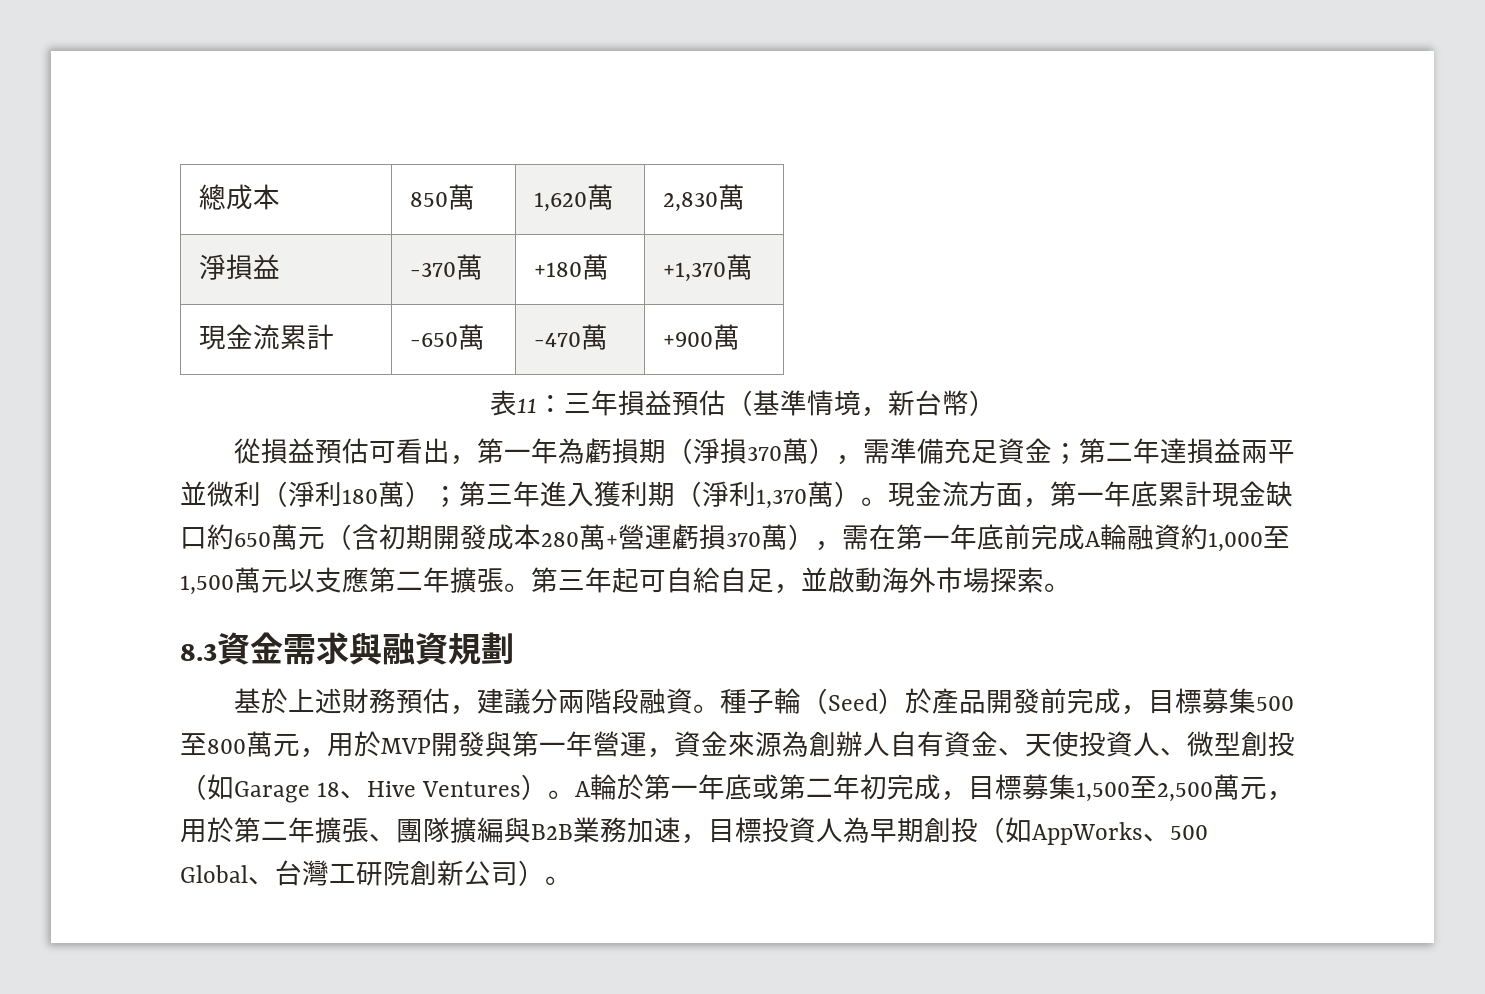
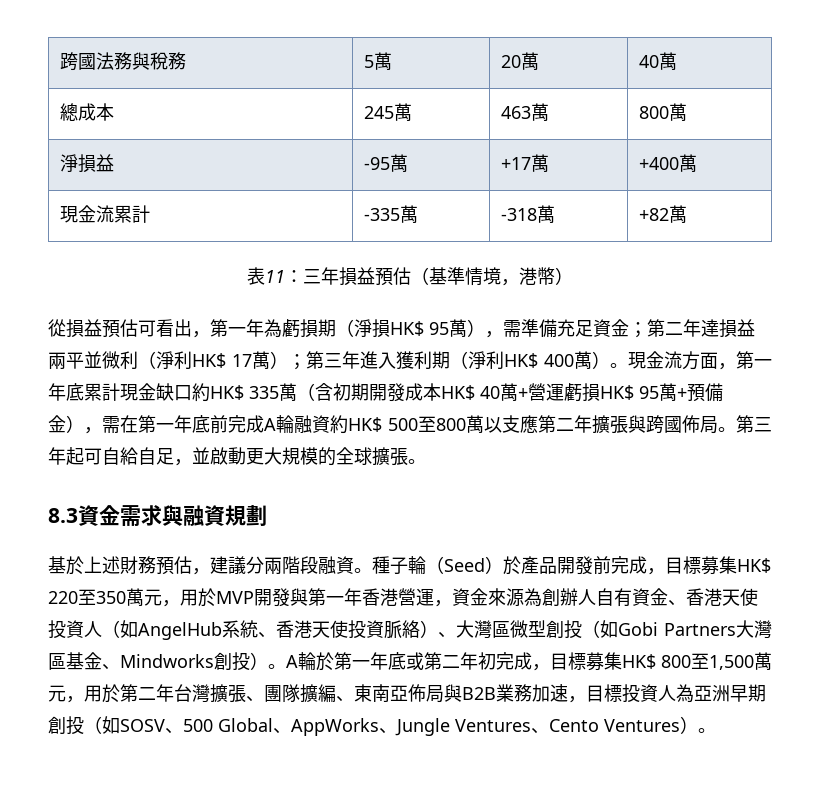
(199, 197) none -> [59,52,186,71] [363,52,392,70] [500,52,539,70] [638,52,677,70] 跨國法務與稅務 | 5萬 | 20萬 | 40萬 //
[410,184,476,210] [534,184,615,212] [663,192,719,212] 850萬 | 1,620萬 | 2,830 -> [363,103,412,121] [500,103,549,121] [638,106,669,119] 245萬 | 463萬 | 800
[410,254,484,280] [534,254,610,280] [663,262,727,282] -370萬 | +180萬 | +1,370 -> [363,154,408,172] [500,154,549,172] [638,157,679,170] -95萬 | +17萬 | +400
[410,324,486,350] [534,324,609,350] [663,332,714,347] -650萬 | -470萬 | +900 -> [363,205,418,223] [500,205,555,223] [638,208,669,221] -335萬 | -318萬 | +82
[887,390,942,416] 新台 -> [519,267,537,285] 港
[746,446,782,461] 370 -> [390,321,449,336] HK$ 95
[342,489,378,504] 180 -> [192,353,252,368] HK$ 17
[756,489,807,509] 1,370 -> [504,353,574,368] HK$ 400
[234,524,325,550] 650萬元 -> [210,383,297,401] HK$ 335萬
[541,532,579,547] 280 -> [441,385,500,400] HK$ 40
[726,524,788,550] 370萬 -> [600,383,723,402] [48,415,66,433] HK$ 95萬+預備金
[1208,526,1290,552] [180,567,288,595] 1,000至1,500萬元 -> [348,415,484,433] HK$ 500至800萬
(504, 580) none -> [628,415,718,434] 與跨國佈局
[882,567,1044,593] 海外市場探索 -> [246,447,408,466] 更大規模的全球擴張
[1255,696,1294,711] [180,733,246,755] 500至800 -> [737,558,771,573] [48,589,126,605] HK$ 220至350
(593, 744) none -> [362,588,398,606] 香港
(1025, 752) none -> [686,588,722,606] 香港
[1160,731,1295,757] [180,774,522,803] 、微型創投（如Garage 18、Hive Ventures -> [102,620,772,640] [48,652,250,671] （如AngelHub系統、香港天使投資脈絡）、大灣區微型創投（如Gobi Partners大灣區基金、Mindworks創投
[1076,776,1214,802] 1,500至2,500 -> [622,653,754,670] HK$ 800至1,500
(315, 830) none -> [174,684,210,703] 台灣
(504, 830) none -> [336,684,444,703] 、東南亞佈局
(870, 830) none -> [694,685,730,702] 亞洲
[1032,822,1143,845] AppWorks -> [120,719,165,732] SOSV
[275,860,518,886] 台灣工研院創新公司 -> [291,718,680,736] AppWorks、Jungle Ventures、Cento Ventures

